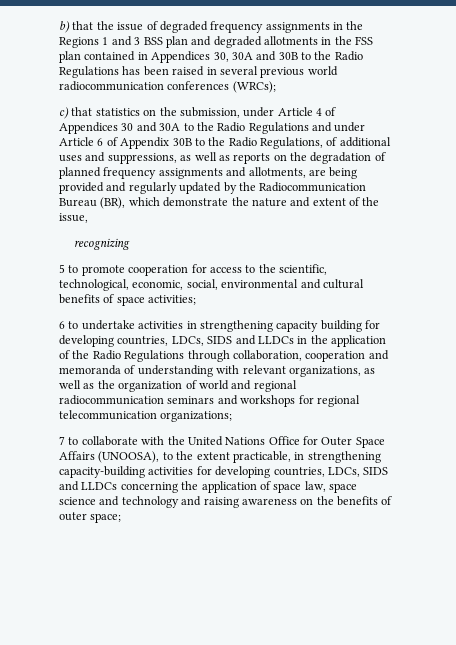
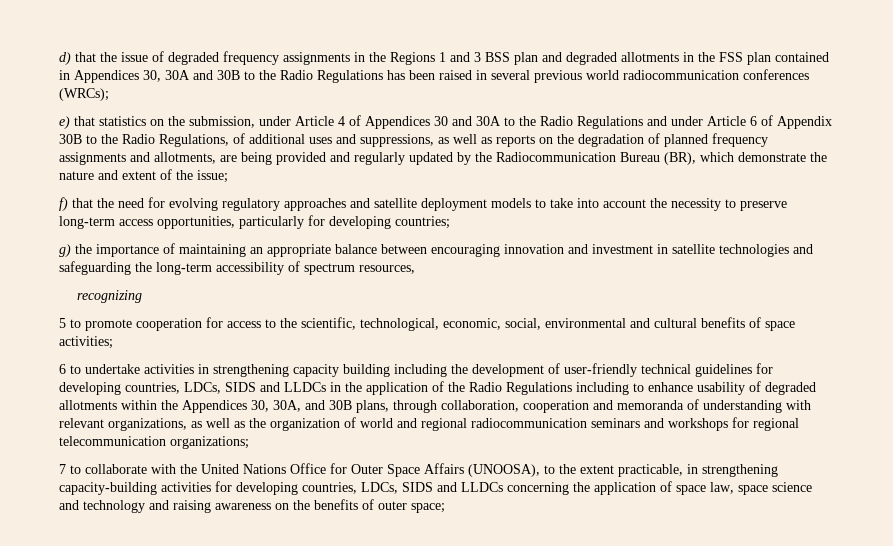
[59,21,70,33] b) -> [59,52,71,65] d)
[59,107,69,119] c) -> [59,116,70,129] e)
[59,213,88,223] issue, -> [197,170,228,183] [59,197,787,211] [59,215,450,229] [59,243,813,257] [59,261,415,275] issue; // f) that the need for evolving regulatory approaches and satellite deployment models to take into account the necessity to preserve long-term access opportunities, particularly for developing countries; // g) the importance of maintaining an appropriate balance between encouraging innovation and investment in satellite technologies and safeguarding the long-term accessibility of spectrum resources,
(362, 326) none -> [394,363,752,377] including the development of user-friendly technical guidelines
(185, 356) none -> [576,381,816,395] [59,400,389,413] including to enhance usability of degraded allotments within the Appendices 30, 30A, and 30B plans,

